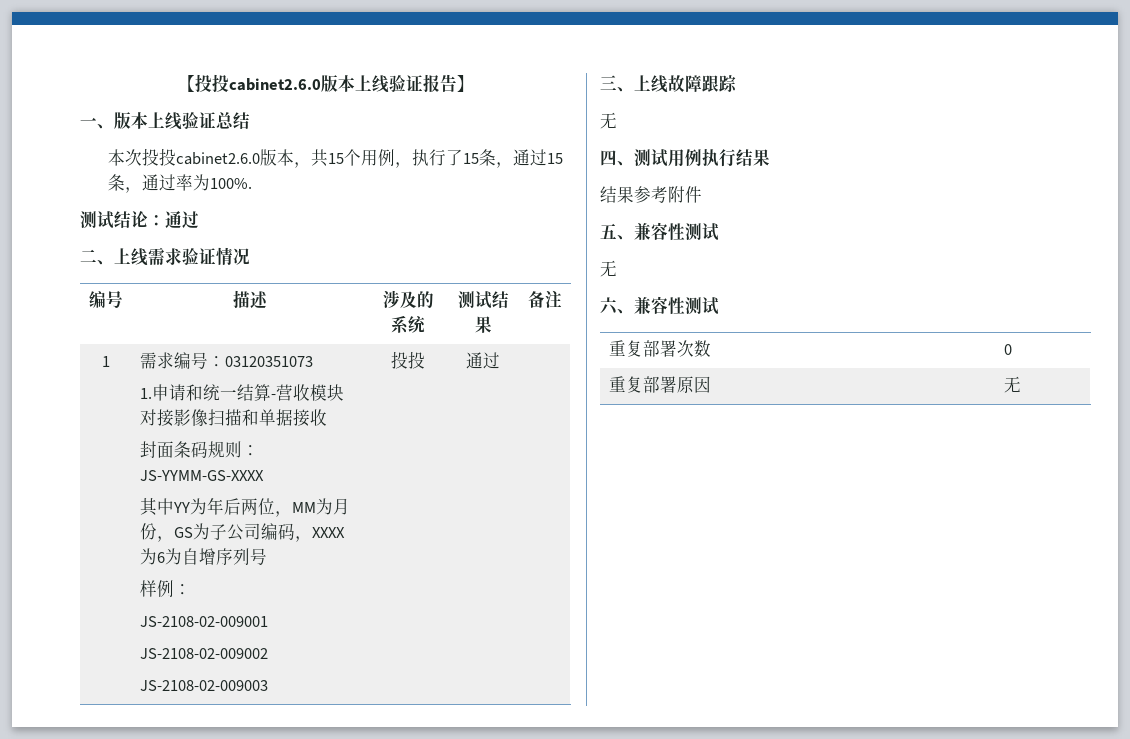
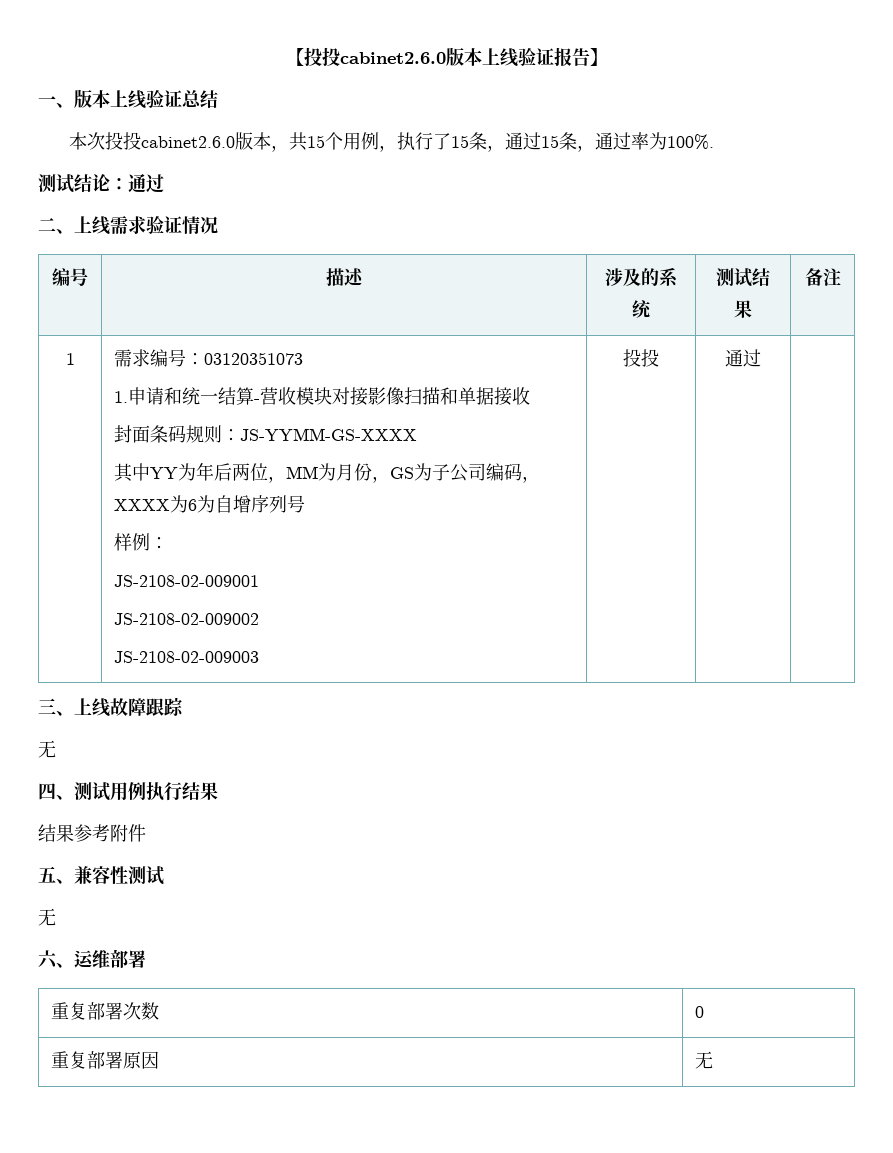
[634,296,719,315] 兼容性测试 -> [74,949,146,968] 运维部署

